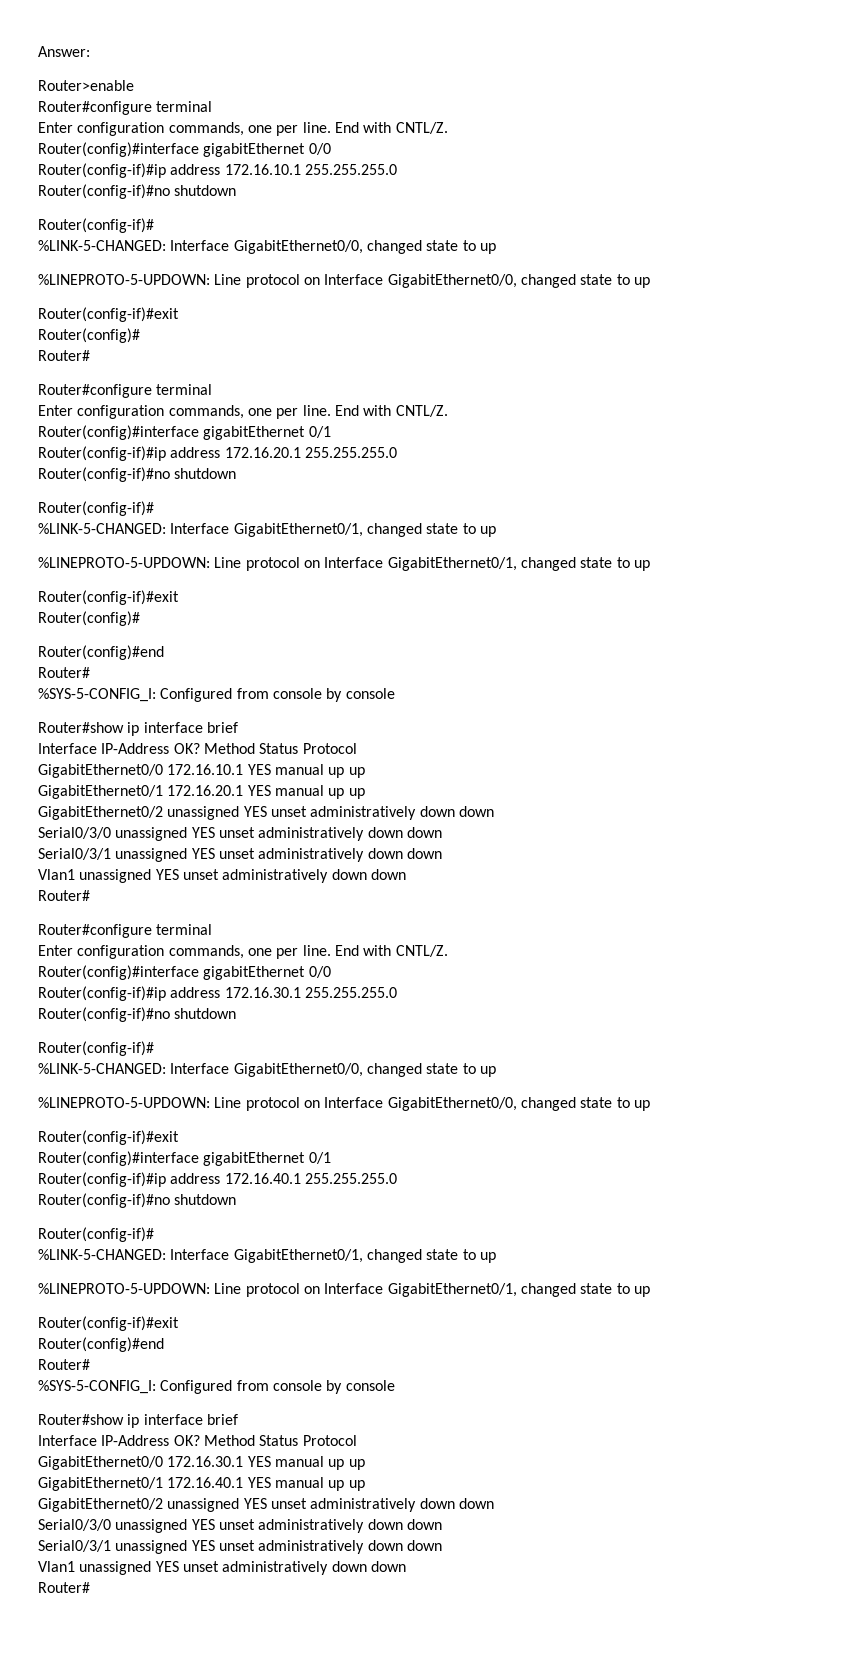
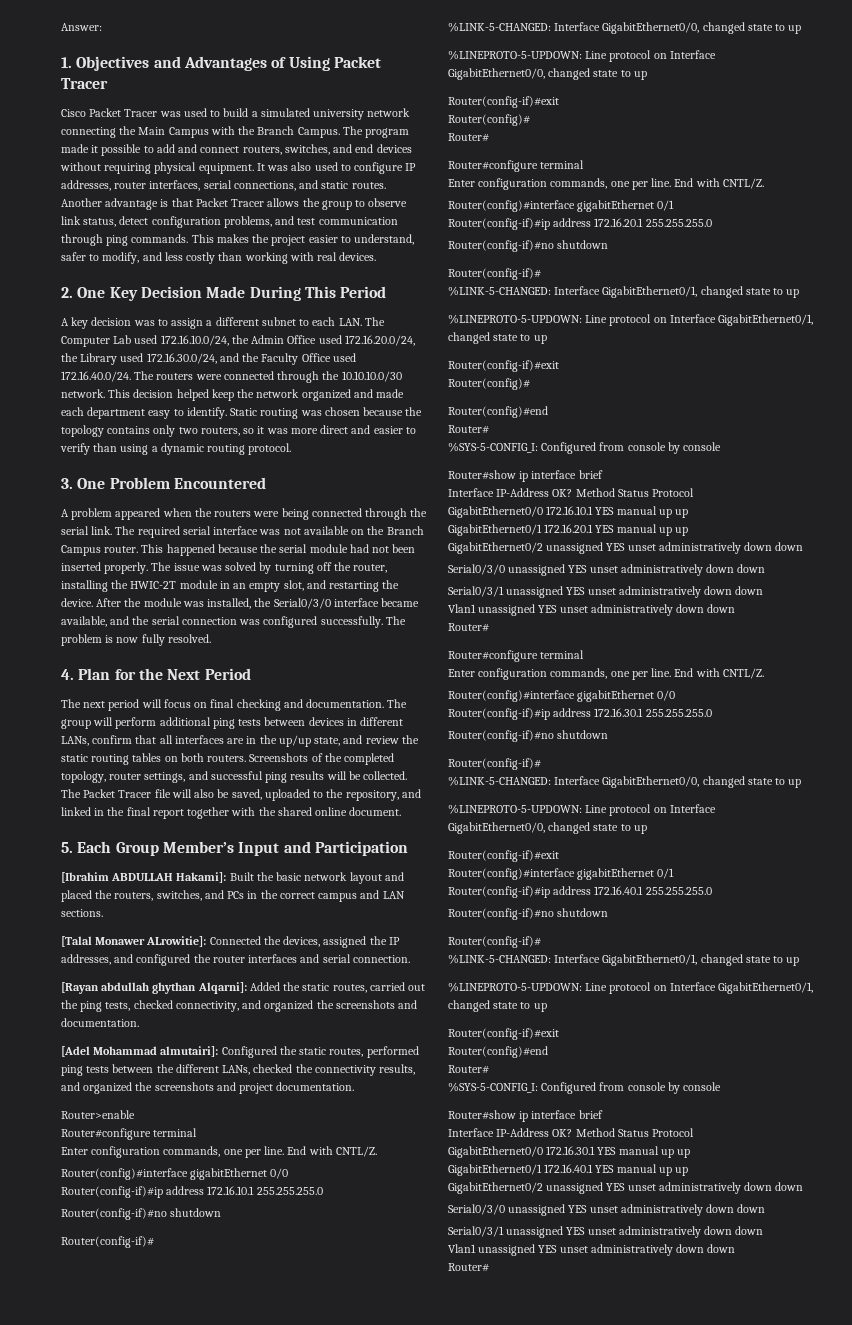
(90, 51) none -> [61,56,381,71] [61,78,108,89] [61,108,411,120] [61,126,410,138] [61,144,412,156] [60,162,417,174] [61,180,386,191] [61,198,408,210] [61,216,398,228] [61,234,415,246] [61,252,377,264] [61,286,387,301] [61,317,385,329] [61,335,415,347] [61,353,356,365] [61,371,402,383] [61,389,405,401] [61,407,423,419] [61,425,416,437] [60,443,292,455] [61,477,266,489] [61,508,428,520] [61,526,424,538] [61,544,416,556] [61,562,388,574] [61,580,400,592] [61,598,420,609] [61,616,406,628] [61,634,211,646] [61,668,251,680] [61,699,408,711] [61,717,404,729] [61,735,419,747] [61,753,395,765] [61,771,408,783] [61,789,421,801] [61,807,402,819] [61,841,408,856] [61,872,404,884] [61,890,405,902] [61,909,103,917] [61,936,400,948] [61,954,410,966] [61,982,426,994] [61,1000,418,1012] [61,1018,139,1027] [61,1046,419,1058] [61,1064,416,1076] [61,1082,355,1094] // 1. Objectives and Advantages of Using Packet Tracer // Cisco Packet Tracer was used to build a simulated university network connecting the Main Campus with the Branch Campus. The program made it possible to add and connect routers, switches, and end devices without requiring physical equipment. It was also used to configure IP addresses, router interfaces, serial connections, and static routes. Another advantage is that Packet Tracer allows the group to observe link status, detect configuration problems, and test communication through ping commands. This makes the project easier to understand, safer to modify, and less costly than working with real devices. // 2. One Key Decision Made During This Period // A key decision was to assign a different subnet to each LAN. The Computer Lab used 172.16.10.0/24, the Admin Office used 172.16.20.0/24, the Library used 172.16.30.0/24, and the Faculty Office used 172.16.40.0/24. The routers were connected through the 10.10.10.0/30 network. This decision helped keep the network organized and made each department easy to identify. Static routing was chosen because the topology contains only two routers, so it was more direct and easier to verify than using a dynamic routing protocol. // 3. One Problem Encountered // A problem appeared when the routers were being connected through the serial link. The required serial interface was not available on the Branch Campus router. This happened because the serial module had not been inserted properly. The issue was solved by turning off the router, installing the HWIC-2T module in an empty slot, and restarting the device. After the module was installed, the Serial0/3/0 interface became available, and the serial connection was configured successfully. The problem is now fully resolved. // 4. Plan for the Next Period // The next period will focus on final checking and documentation. The group will perform additional ping tests between devices in different LANs, confirm that all interfaces are in the up/up state, and review the static routing tables on both routers. Screenshots of the completed topology, router settings, and successful ping results will be collected. The Packet Tracer file will also be saved, uploaded to the repository, and linked in the final report together with the shared online document. // 5. Each Group Member’s Input and Participation // [Ibrahim ABDULLAH Hakami]: Built the basic network layout and placed the routers, switches, and PCs in the correct campus and LAN sections. // [Talal Monawer ALrowitie]: Connected the devices, assigned the IP addresses, and configured the router interfaces and serial connection. // [Rayan abdullah ghythan Alqarni]: Added the static routes, carried out the ping tests, checked connectivity, and organized the screenshots and documentation. // [Adel Mohammad almutairi]: Configured the static routes, performed ping tests between the different LANs, checked the connectivity results, and organized the screenshots and project documentation.

